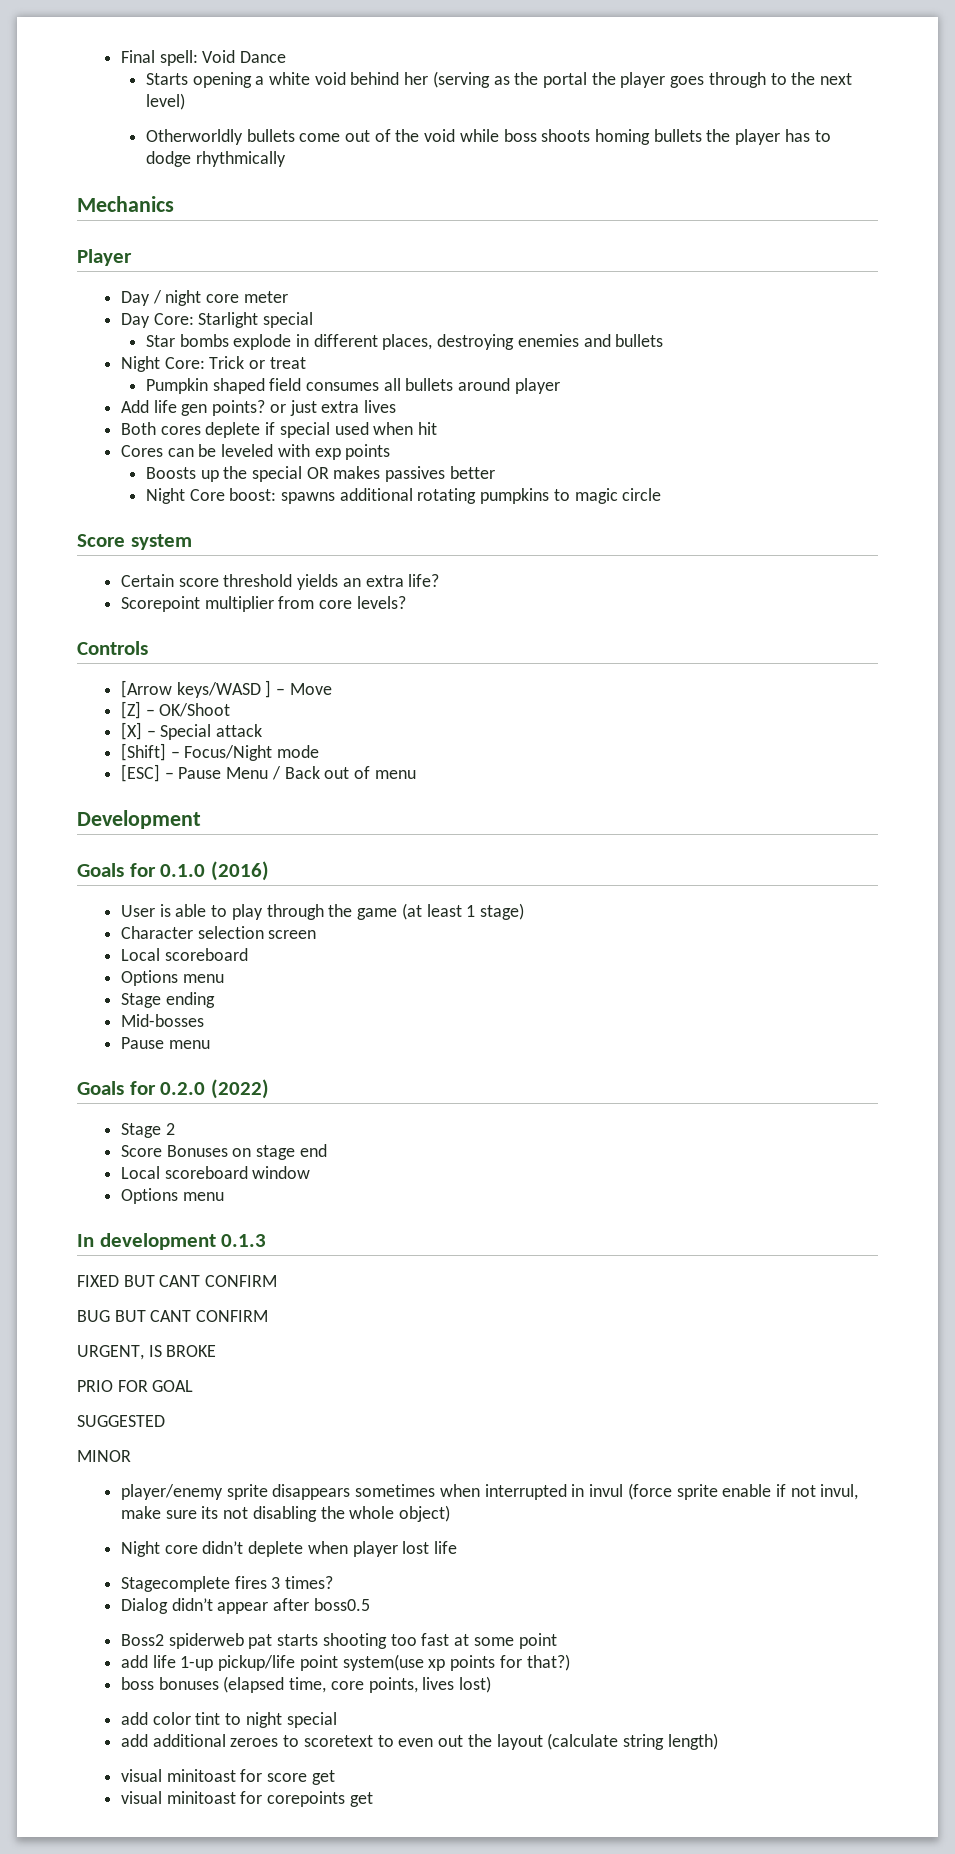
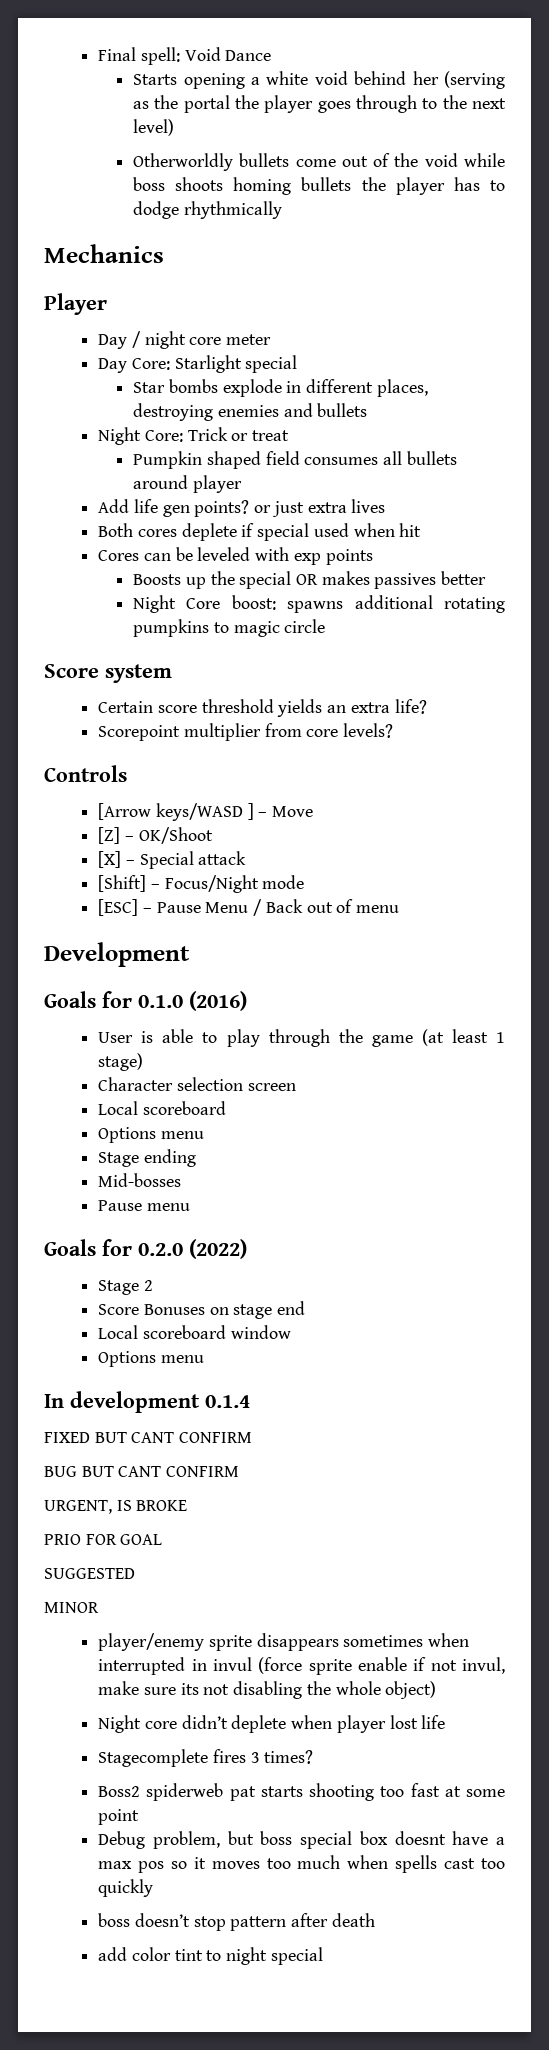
[221,1234,267,1247] 0.1.3 -> [205,1395,250,1408] 0.1.4
[121,1598,370,1614] // Dialog didn’t appear after boss0.5 -> (314, 1757) none
[121,1654,570,1671] [121,1676,492,1693] add life 1-up pickup/life point system(use xp points for that?) // boss bonuses (elapsed time, core points, lives lost) -> [98,1831,505,1849] [98,1855,505,1873] [98,1879,154,1897] [98,1913,375,1931] Debug problem, but boss special box doesnt have a max pos so it moves too much when spells cast too quickly // boss doesn’t stop pattern after death
[121,1733,718,1750] [121,1769,335,1785] [121,1791,373,1807] // add additional zeroes to scoretext to even out the layout (calculate string length) // visual minitoast for score get // visual minitoast for corepoints get -> (323, 1956) none

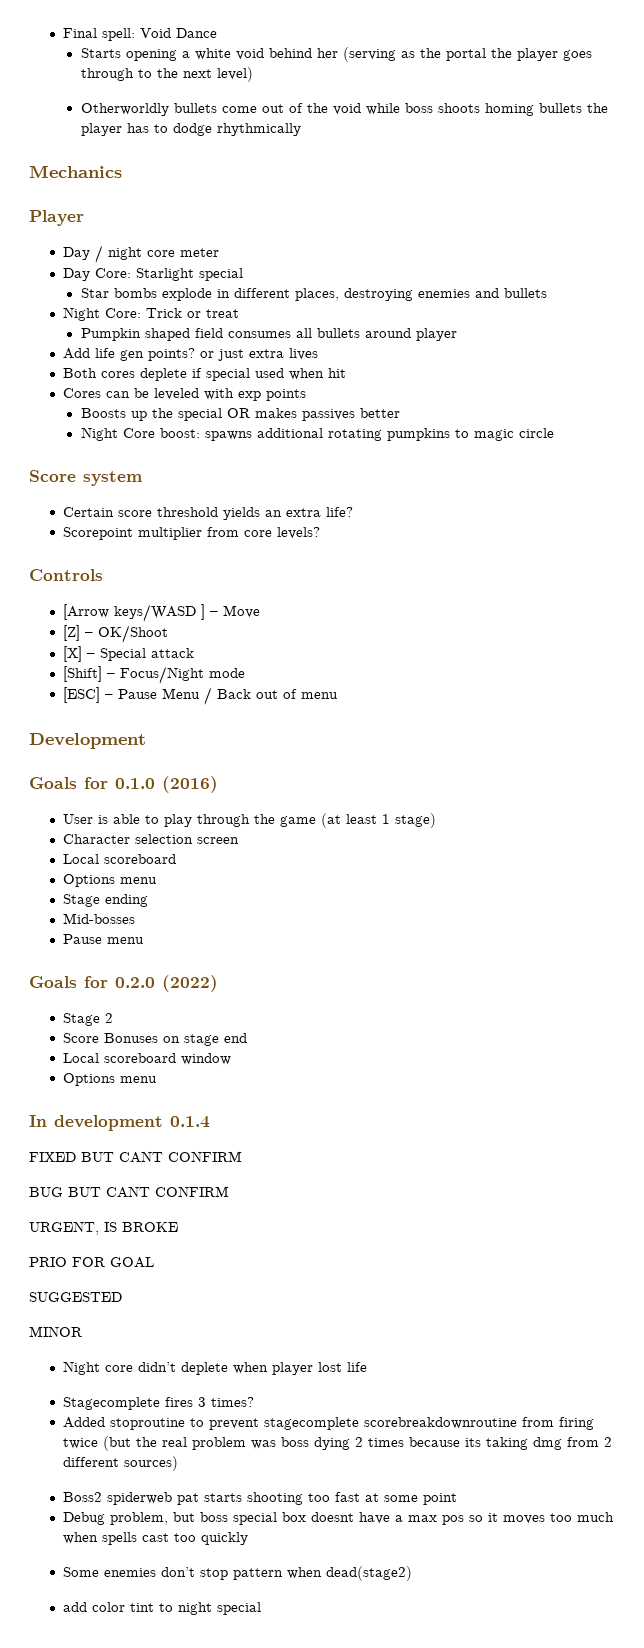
[98,1633,470,1651] [98,1657,505,1675] [98,1681,437,1699] // player/enemy sprite disappears sometimes when interrupted in invul (force sprite enable if not invul, make sure its not disabling the whole object) -> (82, 1331) none
(314, 1757) none -> [63,1417,595,1430] [63,1436,613,1451] [63,1456,179,1471] // Added stoproutine to prevent stagecomplete scorebreakdownroutine from firing twice (but the real problem was boss dying 2 times because its taking dmg from 2 different sources)
[98,1913,375,1931] boss doesn’t stop pattern after death -> [63,1566,413,1581] Some enemies don’t stop pattern when dead(stage2)

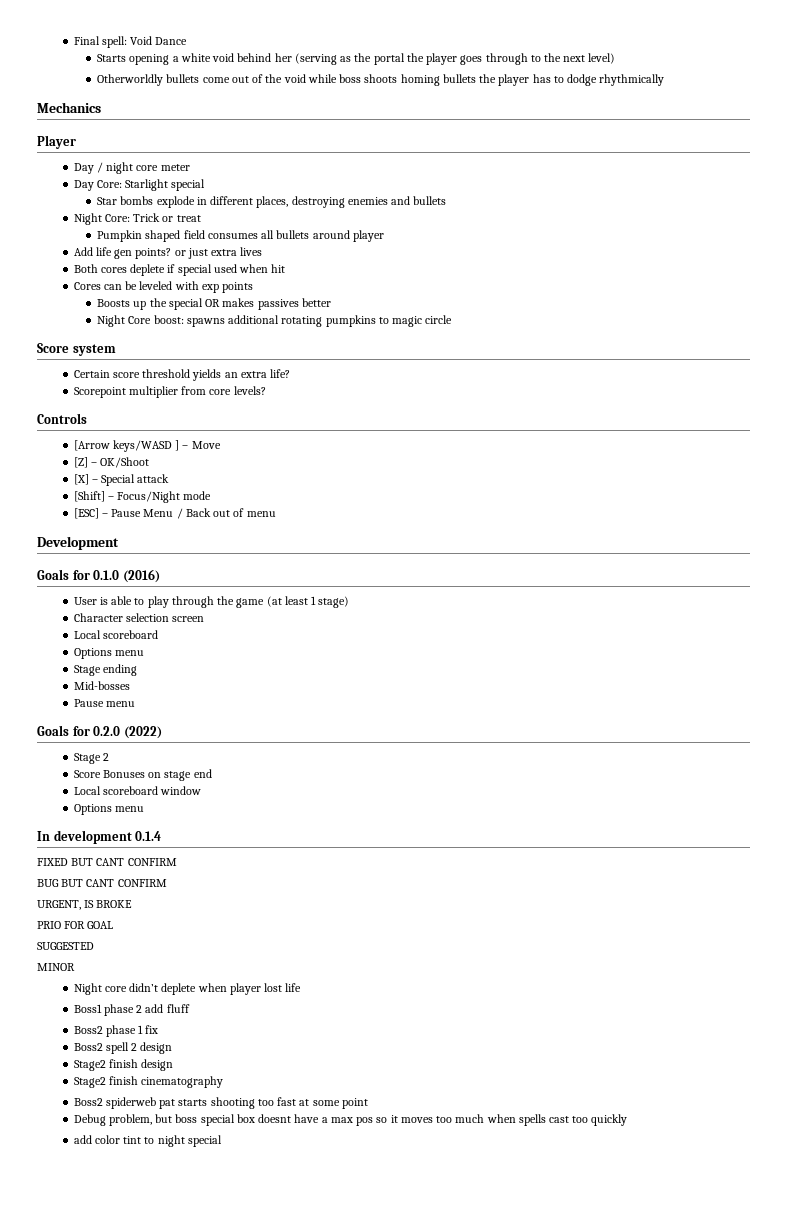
[63,1397,255,1410] [63,1417,595,1430] [63,1436,613,1451] [63,1456,179,1471] Stagecomplete fires 3 times? // Added stoproutine to prevent stagecomplete scorebreakdownroutine from firing twice (but the real problem was boss dying 2 times because its taking dmg from 2 different sources) -> [73,1004,190,1016] [73,1025,159,1037] [73,1042,173,1054] [73,1059,174,1071] [73,1076,224,1088] Boss1 phase 2 add fluff // Boss2 phase 1 fix // Boss2 spell 2 design // Stage2 finish design // Stage2 finish cinematography
[63,1566,413,1581] // Some enemies don’t stop pattern when dead(stage2) -> (628, 1120) none

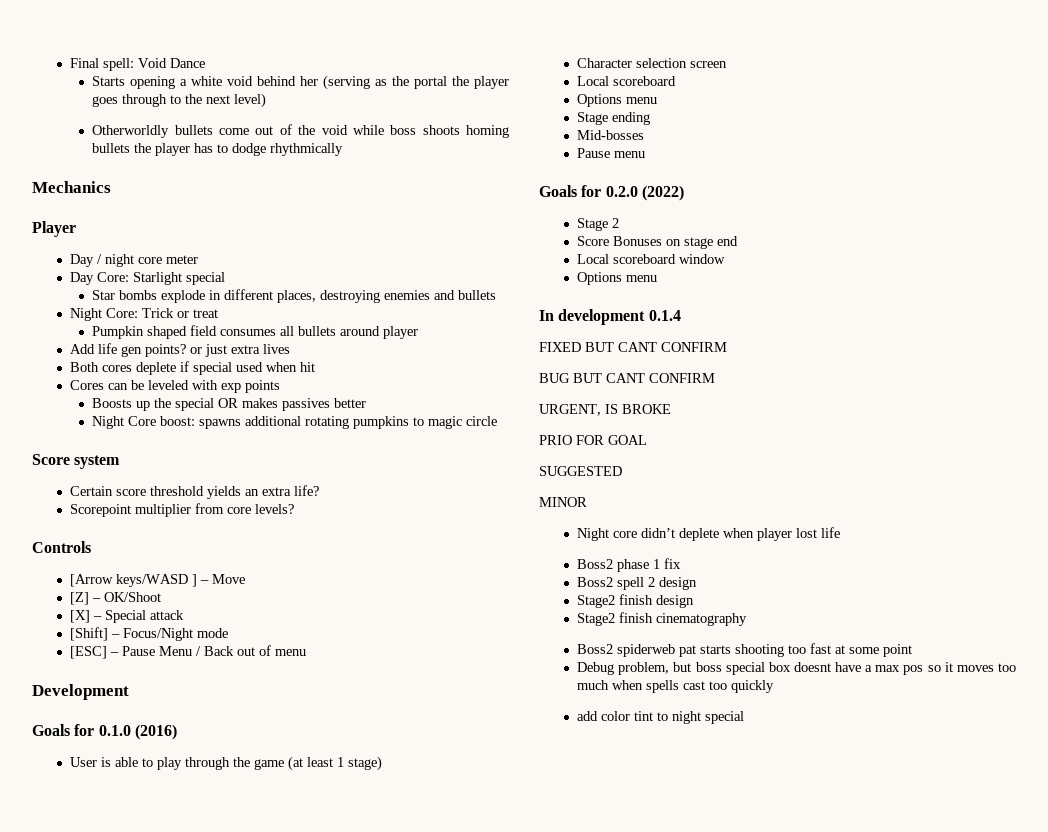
[73,1004,190,1016] // Boss1 phase 2 add fluff -> (841, 532) none

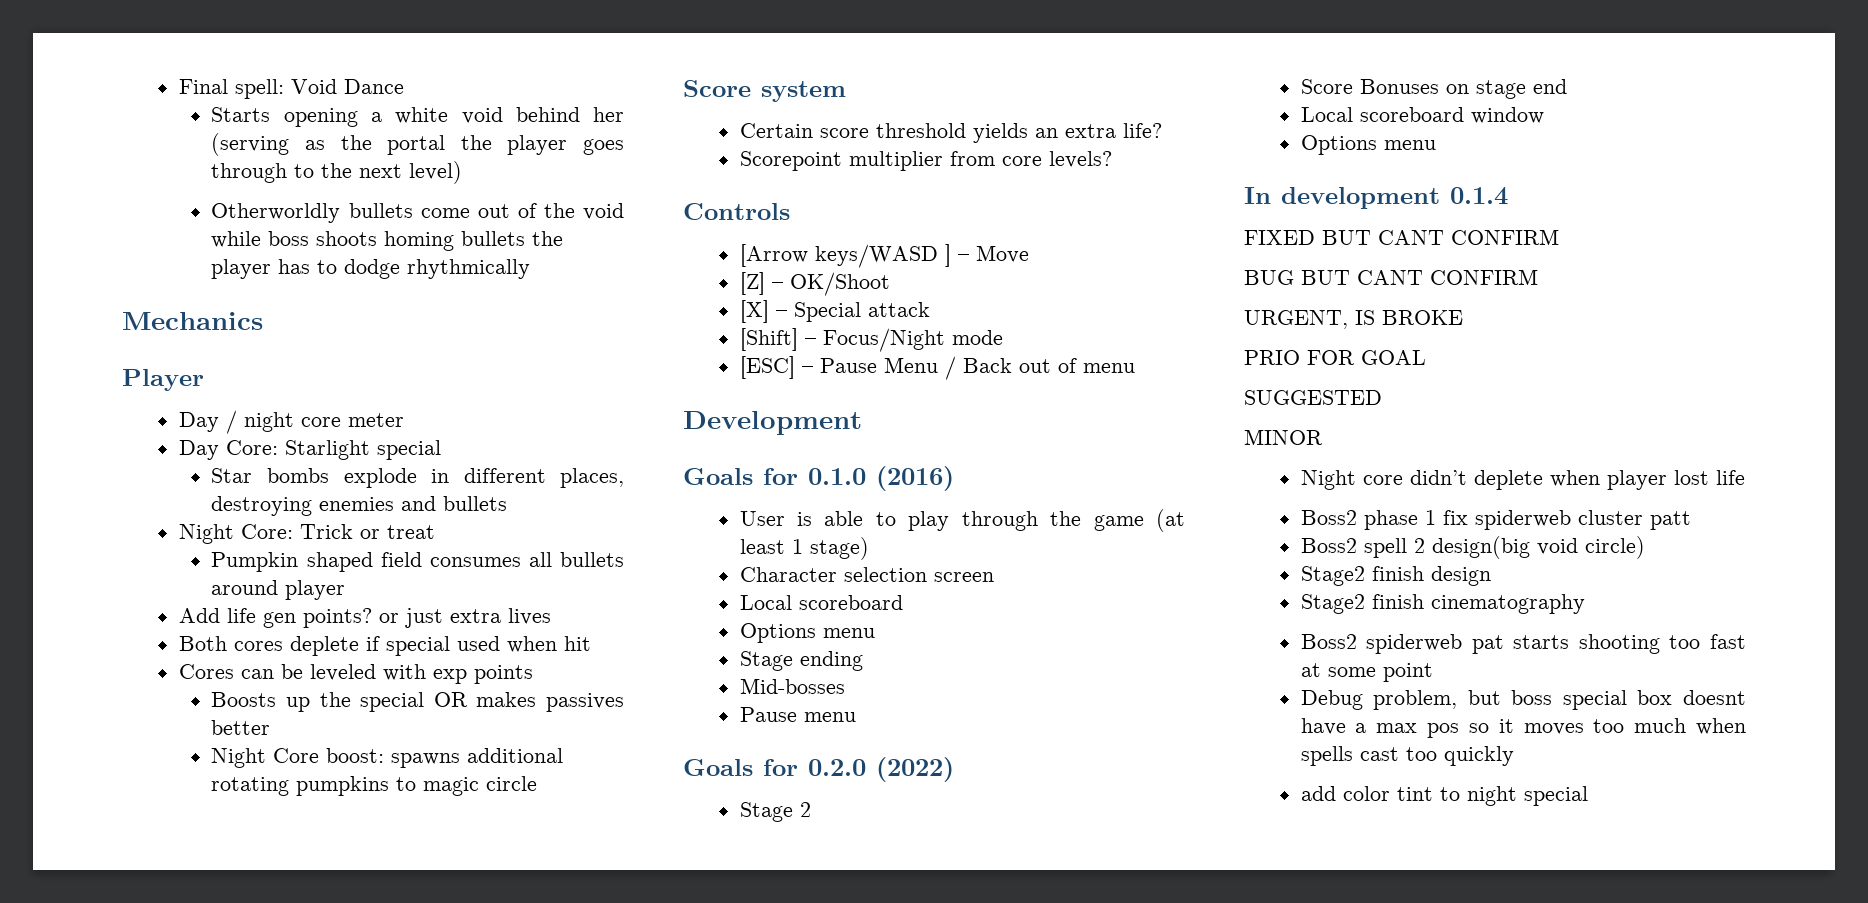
(682, 563) none -> [1474,510,1691,530] spiderweb cluster patt
[659,577,698,590] design -> [1431,536,1645,559] design(big void circle)

